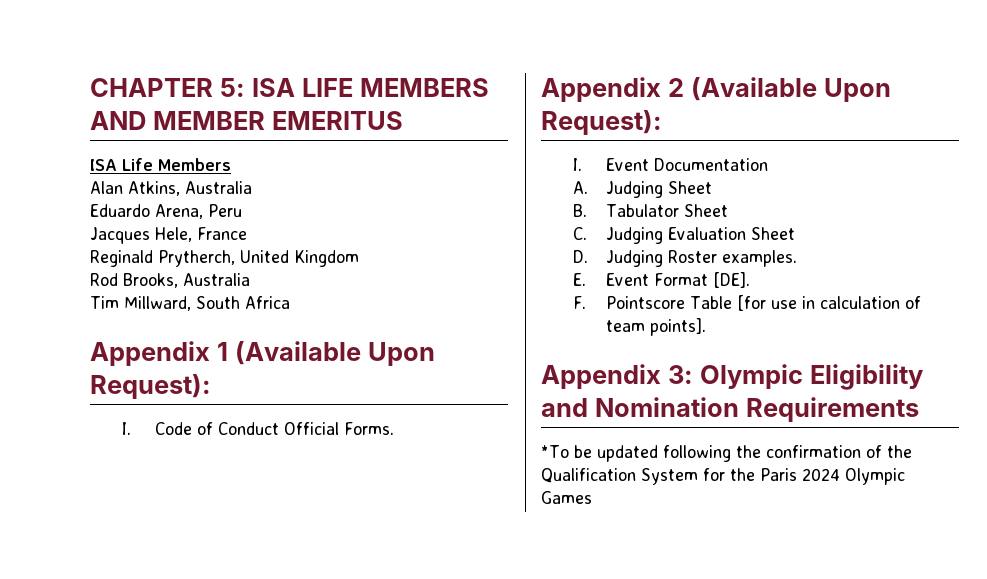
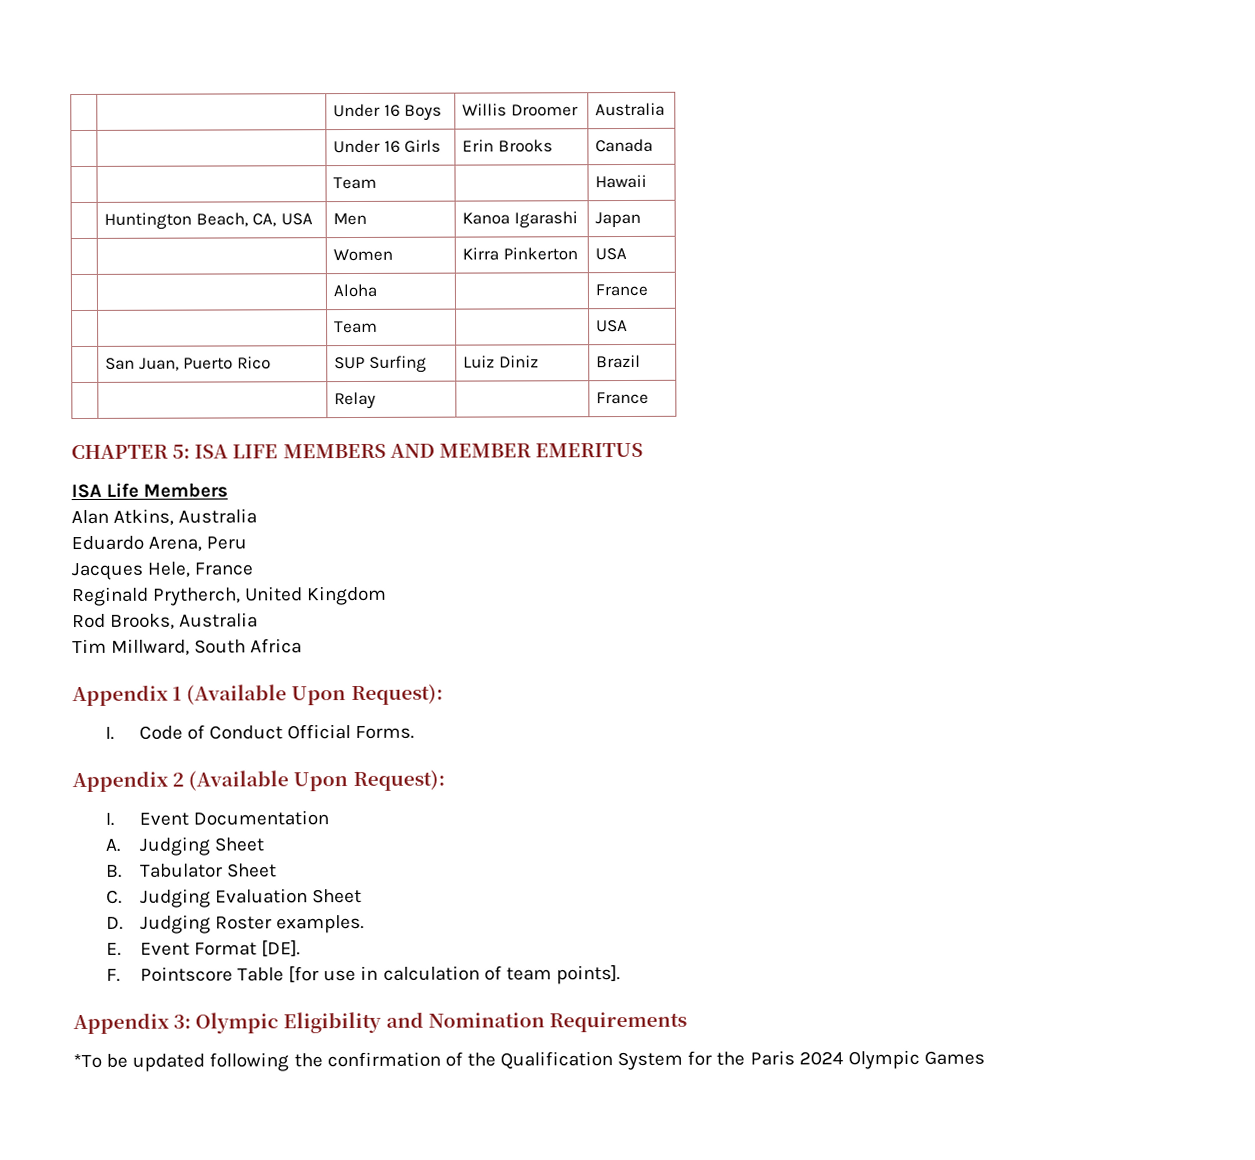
(90, 87) none -> [333,103,443,121] [462,103,579,117] [595,102,666,117] [333,139,442,154] [462,139,553,153] [595,138,654,153] [333,176,378,190] [595,174,648,189] [104,212,314,230] [333,212,368,226] [462,211,578,229] [595,211,642,228] [333,248,394,262] [462,247,578,261] [595,247,628,261] [333,283,378,298] [595,283,649,297] [334,320,379,334] [596,319,629,333] [105,356,272,371] [334,355,427,373] [463,355,539,369] [596,354,642,369] [334,391,377,410] [596,391,650,405] | | Under 16 Boys | Willis Droomer | Australia // | | Under 16 Girls | Erin Brooks | Canada // | | Team | | Hawaii // | Huntington Beach, CA, USA | Men | Kanoa Igarashi | Japan // | | Women | Kirra Pinkerton | USA // | | Aloha | | France // | | Team | | USA // | San Juan, Puerto Rico | SUP Surfing | Luiz Diniz | Brazil // | | Relay | | France //

